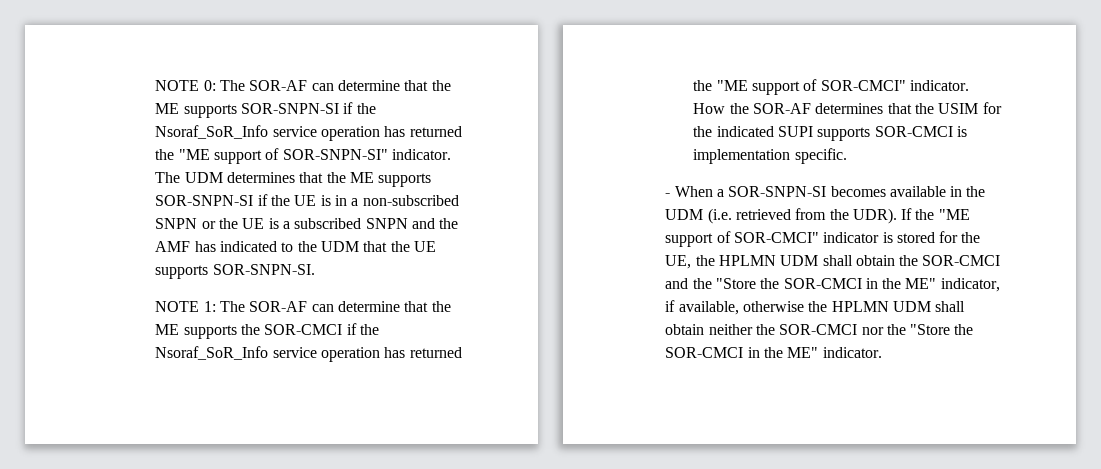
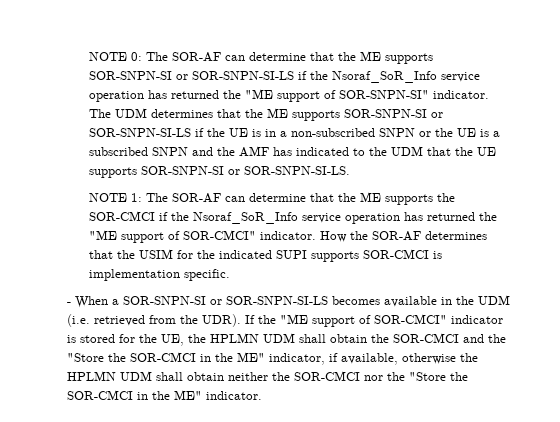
(340, 108) none -> [176,71,295,80] or SOR-SNPN-SI-LS
(254, 200) none -> [431,112,444,118] [89,128,192,137] or SOR-SNPN-SI-LS
[212,264,315,275] SOR-SNPN-SI. -> [141,166,351,175] SOR-SNPN-SI or SOR-SNPN-SI-LS.
(827, 191) none -> [210,296,329,305] or SOR-SNPN-SI-LS

